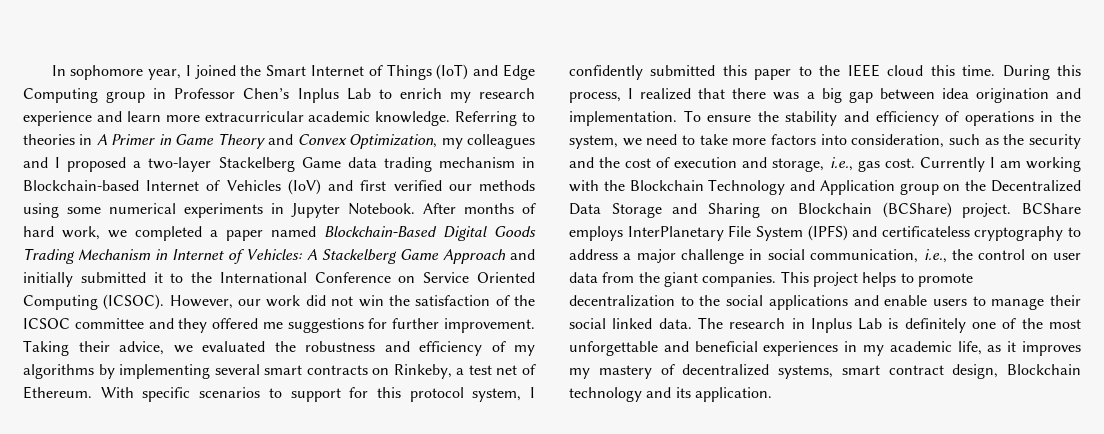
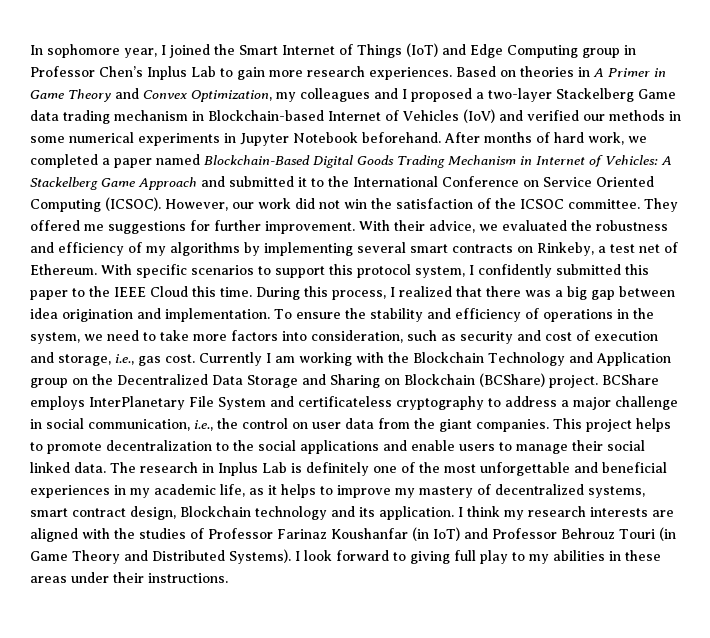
[399,88,536,103] [23,111,535,126] enrich my research experience and learn more extracurricular academic knowledge. Referring to -> [237,66,516,80] gain more research experiences. Based on
[360,180,387,191] first -> (523, 115) none
[23,203,59,218] using -> [669,111,681,121] in
[348,203,415,215] Notebook. -> [293,132,441,143] Notebook beforehand.
[23,272,73,287] initially -> (225, 181) none
[74,318,208,333] committee and they -> [568,198,678,212] committee. They
[23,340,69,356] Taking -> [359,220,390,231] With
[349,387,369,398] for -> (325, 272) none
[887,65,924,76] cloud -> [150,286,188,297] Cloud
[1003,134,1025,145] the -> (456, 337) none
[599,157,621,168] the -> (541, 335) none
[807,225,848,241] (IPFS) -> (266, 403) none
[1022,341,1081,356] improves -> [281,484,391,498] helps to improve
(772, 394) none -> [458,506,674,520] [30,527,676,542] [30,549,661,564] [30,572,228,583] I think my research interests are aligned with the studies of Professor Farinaz Koushanfar (in IoT) and Professor Behrouz Touri (in Game Theory and Distributed Systems). I look forward to giving full play to my abilities in these areas under their instructions.

